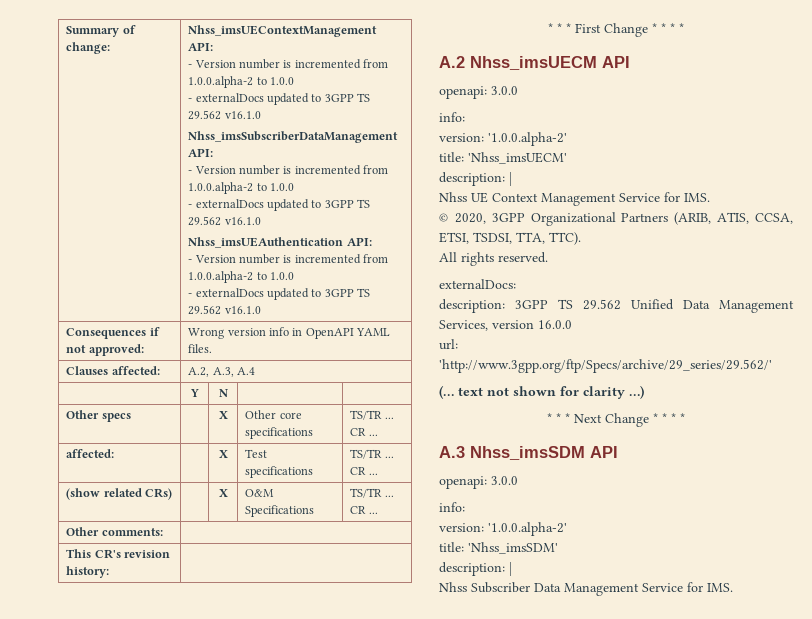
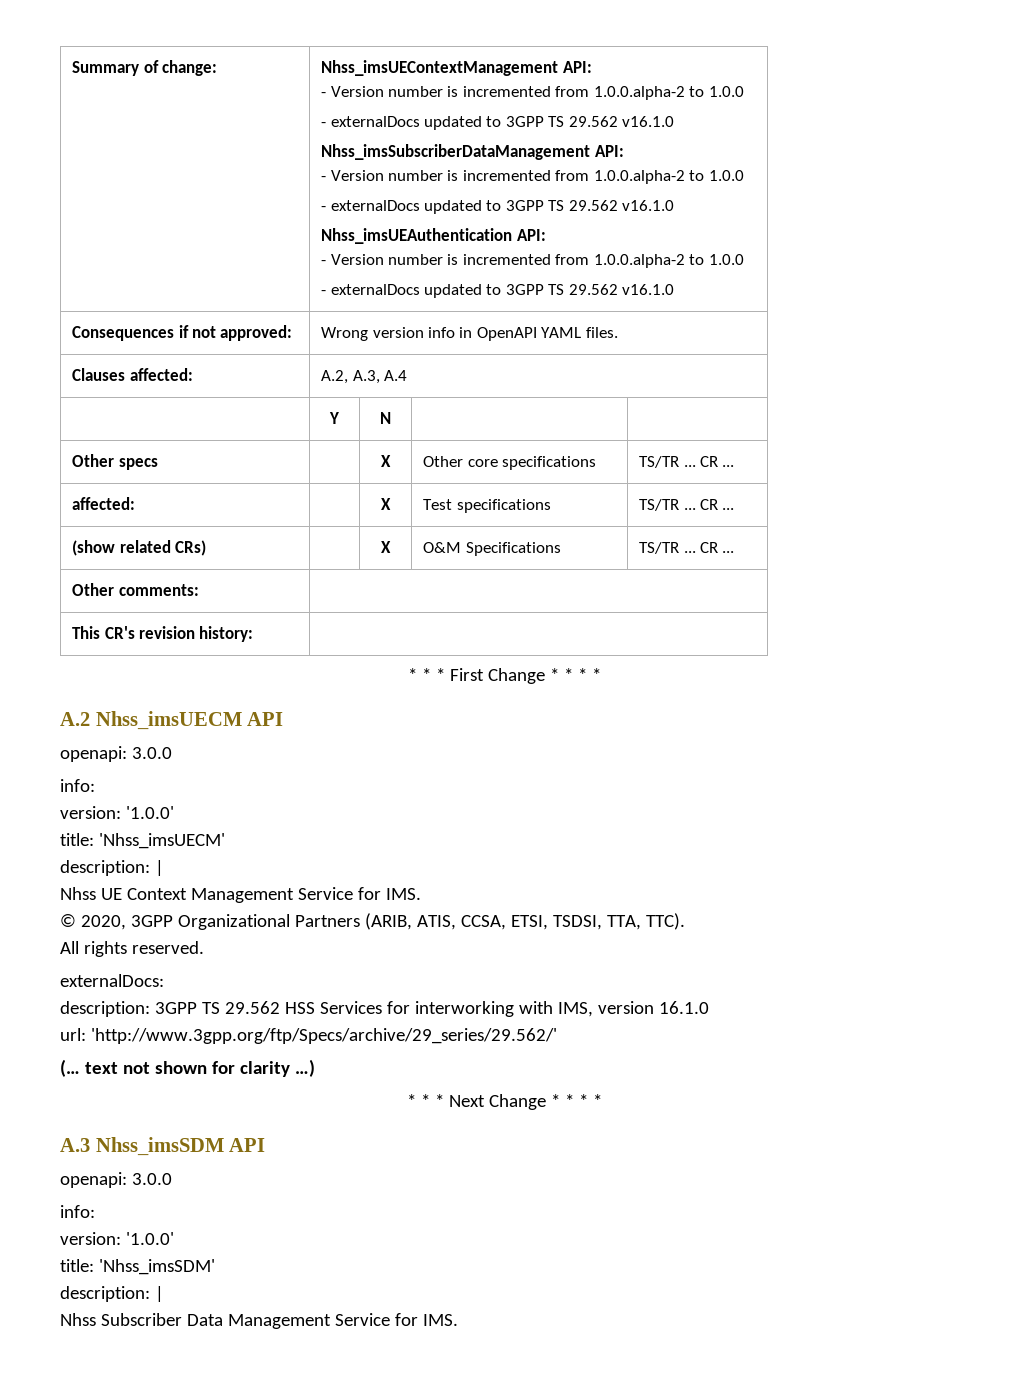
[488,132,567,146] '1.0.0.alpha-2' -> [125,806,174,819] '1.0.0'
[631,299,794,313] [439,320,572,331] Unified Data Management Services, version 16.0.0 -> [284,1001,709,1017] HSS Services for interworking with IMS, version 16.1.0
[488,522,567,536] '1.0.0.alpha-2' -> [125,1232,174,1245] '1.0.0'

